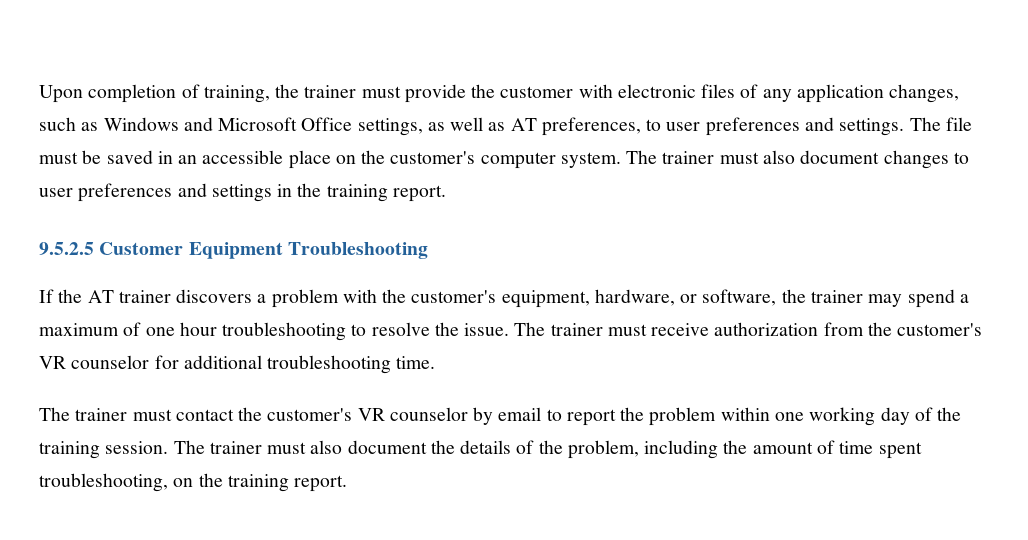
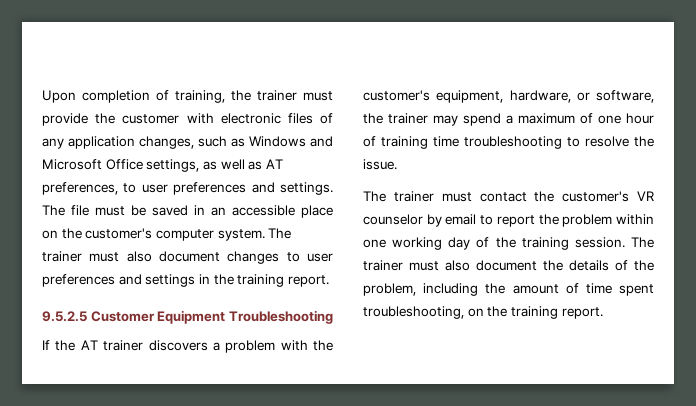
(217, 329) none -> [363,136,459,149] of training time
[514,322,983,336] [39,355,436,374] The trainer must receive authorization from the customer's VR counselor for additional troubleshooting time. -> (397, 164) none

